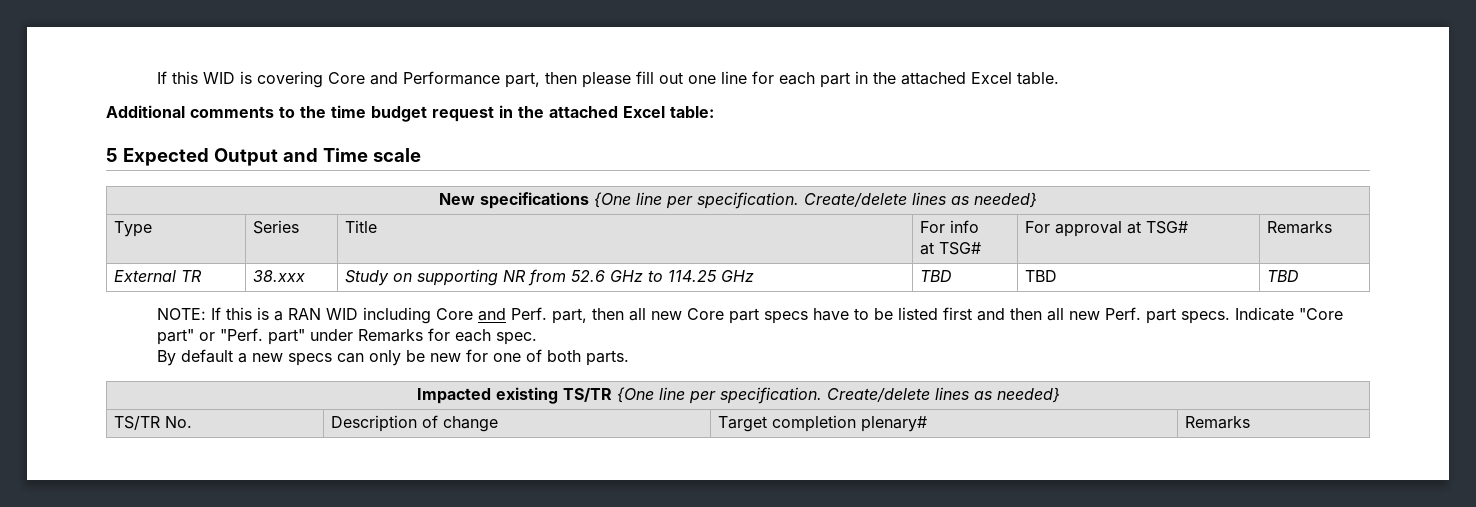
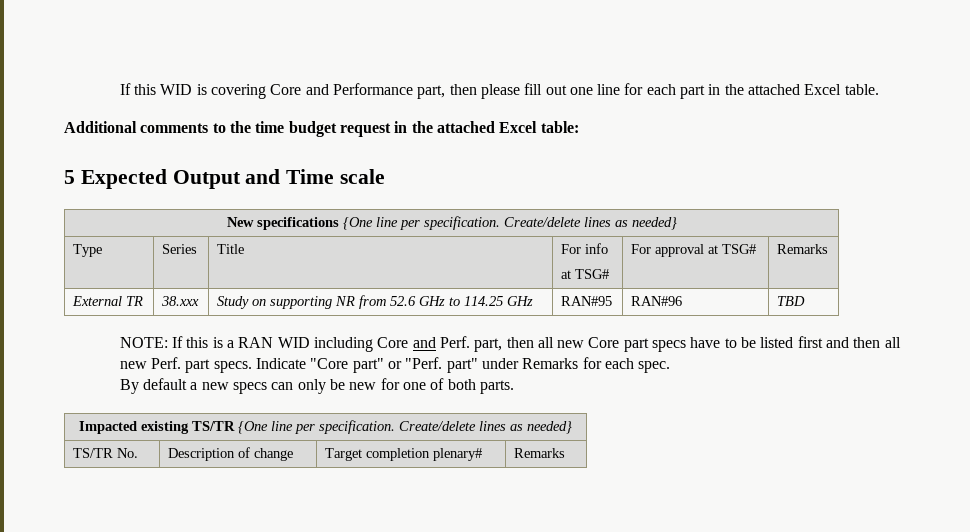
[919,270,952,282] [1024,270,1057,282] TBD | TBD -> [560,296,612,306] [630,296,682,306] RAN#95 | RAN#96

